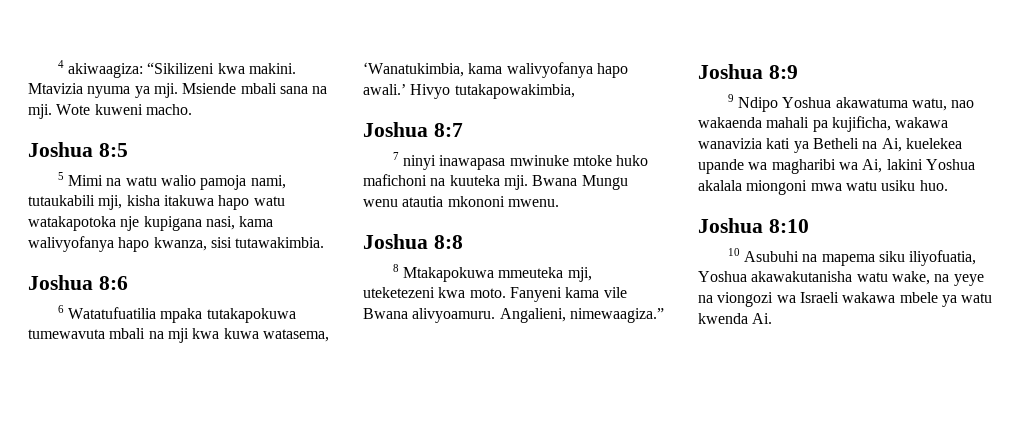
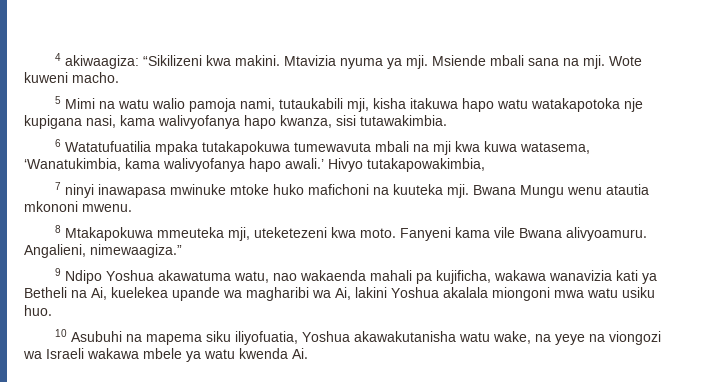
[28,142,128,157] // Joshua 8:5 -> (119, 77) none
[28,275,128,290] // Joshua 8:6 -> (447, 120) none
[363,122,463,137] // Joshua 8:7 -> (485, 165) none
[363,234,463,249] // Joshua 8:8 -> (132, 208) none
[698,64,798,79] // Joshua 8:9 -> (182, 251) none
[698,218,809,233] // Joshua 8:10 -> (52, 310) none

